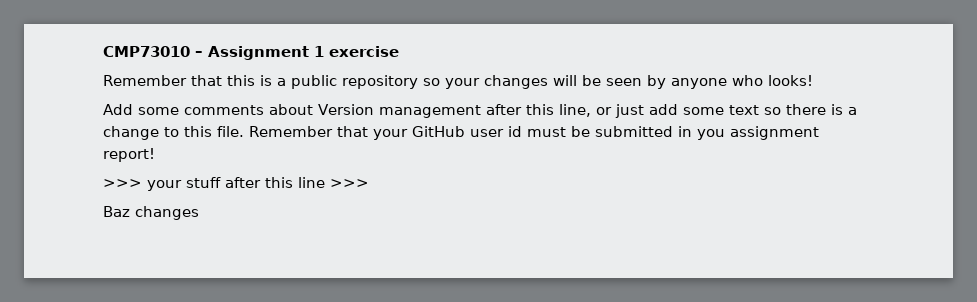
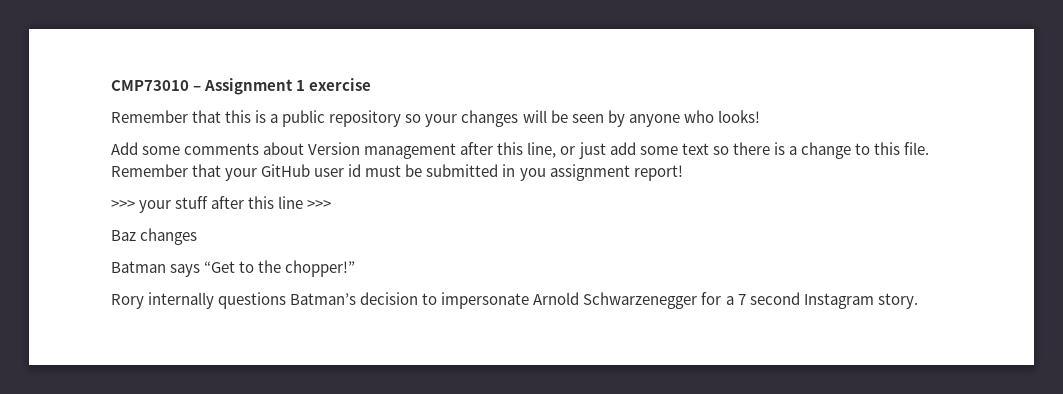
(199, 213) none -> [111,260,356,277] [111,292,918,309] // Batman says “Get to the chopper!” // Rory internally questions Batman’s decision to impersonate Arnold Schwarzenegger for a 7 second Instagram story.

